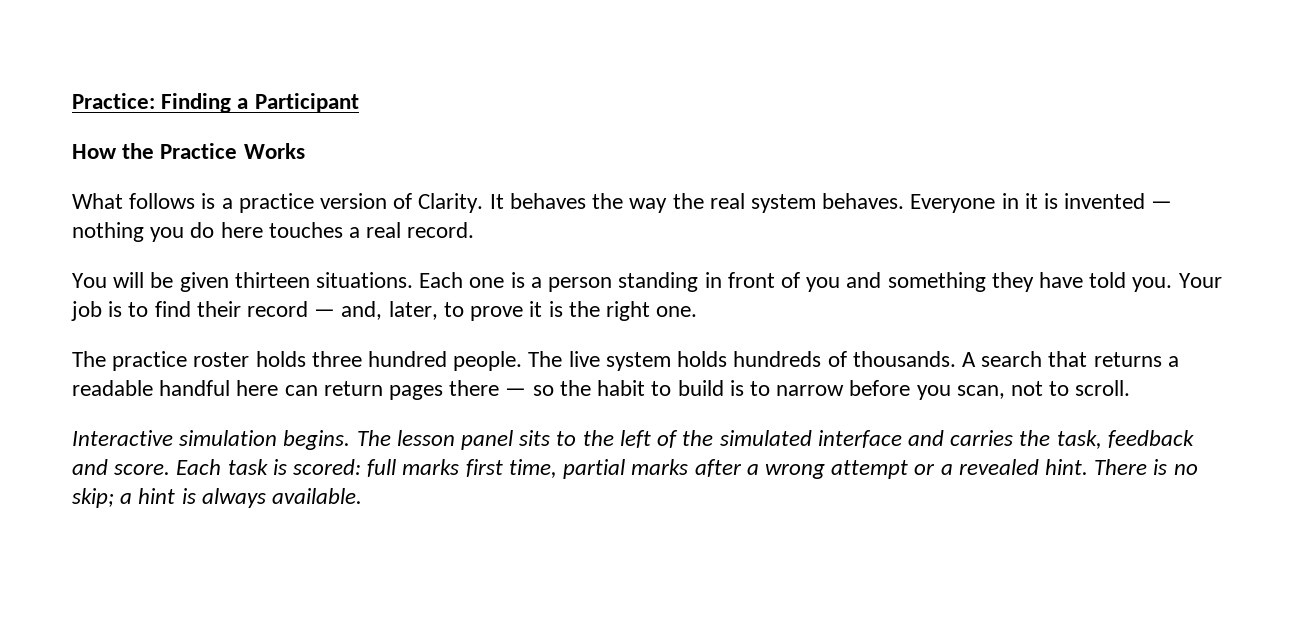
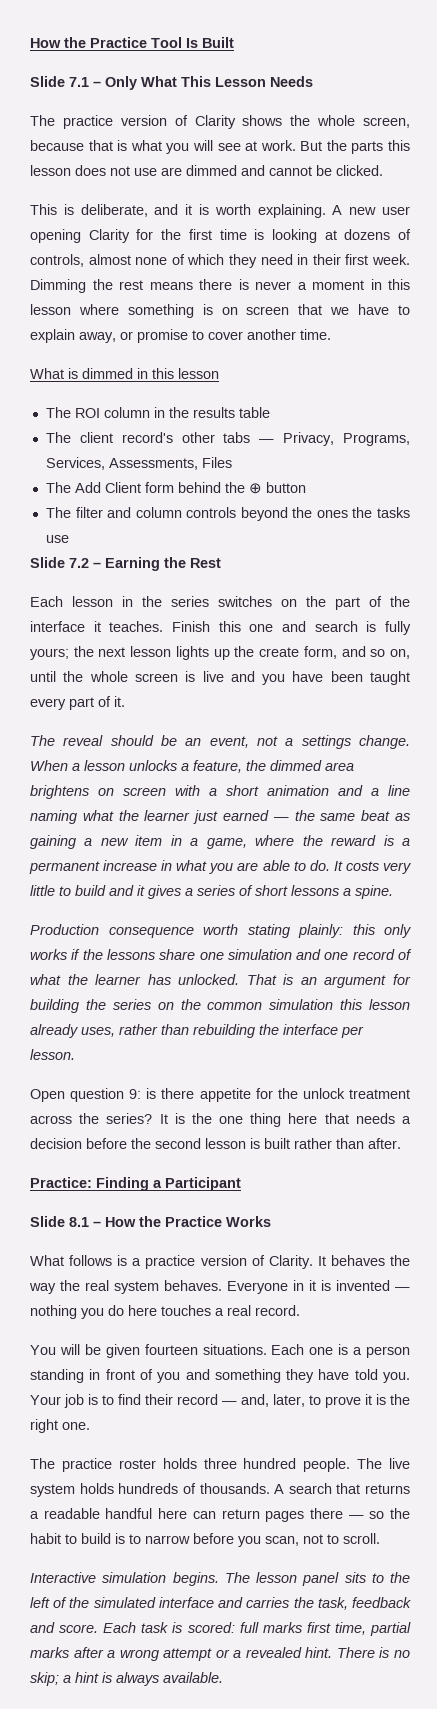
(72, 101) none -> [30,37,234,48] [30,76,313,90] [30,115,410,129] [30,140,410,154] [30,165,383,176] [30,204,411,218] [30,229,411,243] [30,254,411,268] [30,279,410,293] [30,304,411,318] [30,329,331,343] [30,368,219,379] [45,407,270,418] [45,432,411,446] [45,457,232,470] [45,482,306,494] [45,507,411,521] [45,535,69,543] [30,557,221,571] [30,596,410,610] [30,621,412,635] [30,646,411,660] [30,671,411,685] [30,696,125,710] [30,735,410,749] [30,760,354,773] [30,785,410,799] [30,810,411,824] [30,835,410,849] [29,860,411,874] [30,885,393,899] [30,924,411,938] [30,949,413,960] [30,974,411,988] [30,999,410,1013] [30,1024,364,1038] [30,1049,75,1060] [30,1088,410,1102] [30,1113,412,1127] [30,1138,401,1149] How the Practice Tool Is Built // Slide 7.1 – Only What This Lesson Needs // The practice version of Clarity shows the whole screen, because that is what you will see at work. But the parts this lesson does not use are dimmed and cannot be clicked. // This is deliberate, and it is worth explaining. A new user opening Clarity for the first time is looking at dozens of controls, almost none of which they need in their first week. Dimming the rest means there is never a moment in this lesson where something is on screen that we have to explain away, or promise to cover another time. // What is dimmed in this lesson // The ROI column in the results table // The client record's other tabs — Privacy, Programs, Services, Assessments, Files // The Add Client form behind the ⊕ button // The filter and column controls beyond the ones the tasks use // Slide 7.2 – Earning the Rest // Each lesson in the series switches on the part of the interface it teaches. Finish this one and search is fully yours; the next lesson lights up the create form, and so on, until the whole screen is live and you have been taught every part of it. // The reveal should be an event, not a settings change. When a lesson unlocks a feature, the dimmed area brightens on screen with a short animation and a line naming what the learner just earned — the same beat as gaining a new item in a game, where the reward is a permanent increase in what you are able to do. It costs very little to build and it gives a series of short lessons a spine. // Production consequence worth stating plainly: this only works if the lessons share one simulation and one record of what the learner has unlocked. That is an argument for building the series on the common simulation this lesson already uses, rather than rebuilding the interface per lesson. // Open question 9: is there appetite for the unlock treatment across the series? It is the one thing here that needs a decision before the second lesson is built rather than after. //
(359, 103) none -> [30,1216,101,1227] Slide 8.1 –
[234,272,310,288] thirteen -> [144,1344,198,1355] fourteen

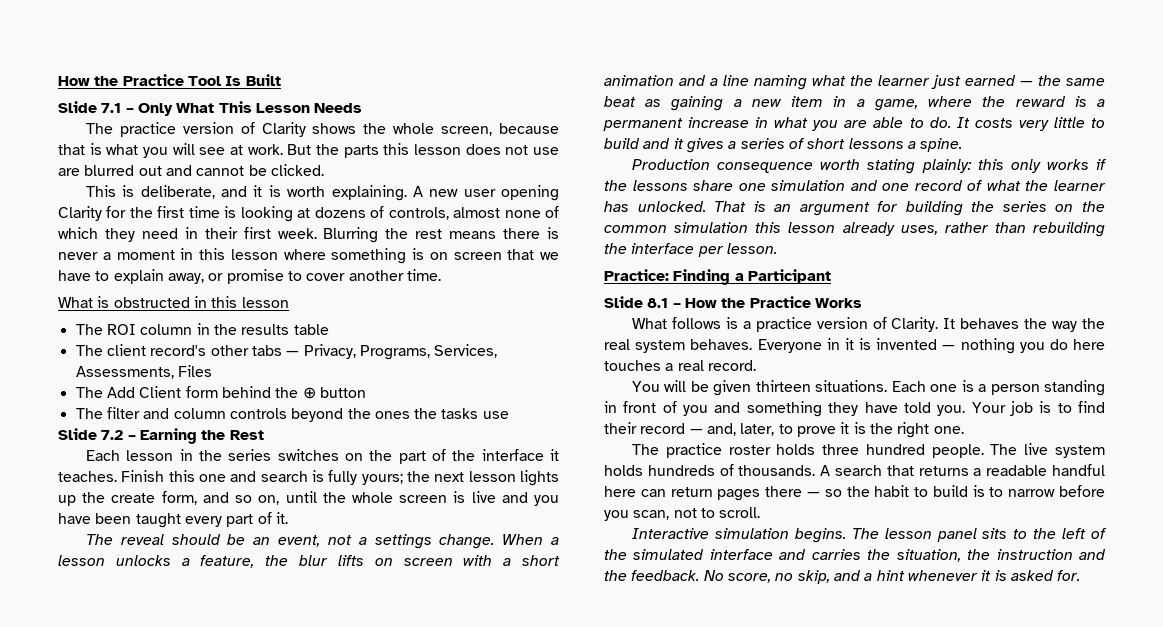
[186,165,237,176] dimmed -> [84,165,162,176] blurred out
[30,279,86,293] Dimming -> [323,227,379,243] Blurring
[82,368,133,379] dimmed -> [113,297,190,308] obstructed
[270,760,354,771] [30,785,89,799] dimmed area brightens -> [299,555,364,566] blur lifts
[30,1088,410,1102] [30,1113,412,1127] [30,1138,401,1149] // Open question 9: is there appetite for the unlock treatment across the series? It is the one thing here that needs a decision before the second lesson is built rather than after. -> (777, 248) none
[144,1344,198,1355] fourteen -> [755,380,811,392] thirteen
[317,1597,412,1610] [30,1622,411,1636] [30,1647,410,1661] [30,1672,223,1686] task, feedback and score. Each task is scored: full marks first time, partial marks after a wrong attempt or a revealed hint. There is no skip; a hint is always available. -> [896,549,1106,562] [604,570,1081,584] situation, the instruction and the feedback. No score, no skip, and a hint whenever it is asked for.

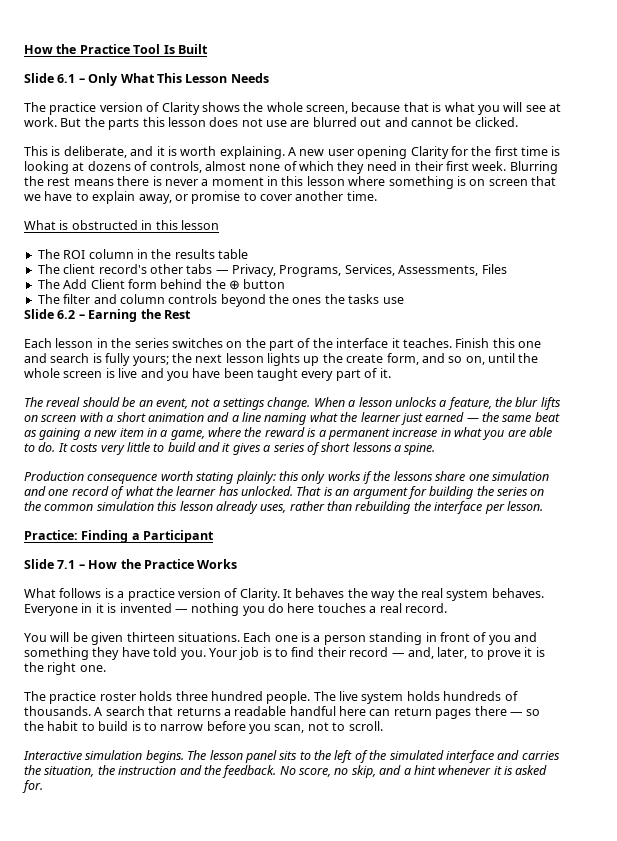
[101,103,122,113] 7.1 -> [57,74,76,83] 6.1
[101,430,124,440] 7.2 -> [57,310,76,319] 6.2
[647,298,669,308] 8.1 -> [57,560,76,569] 7.1

